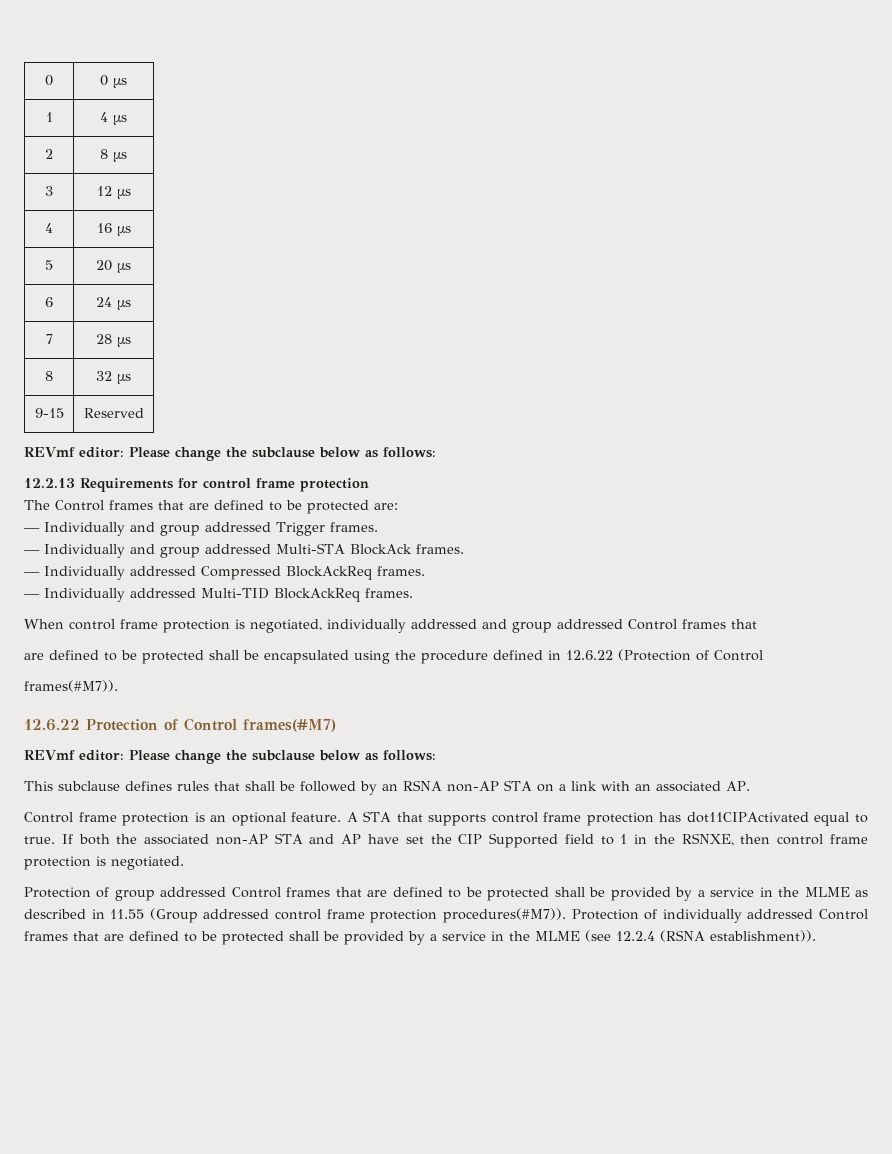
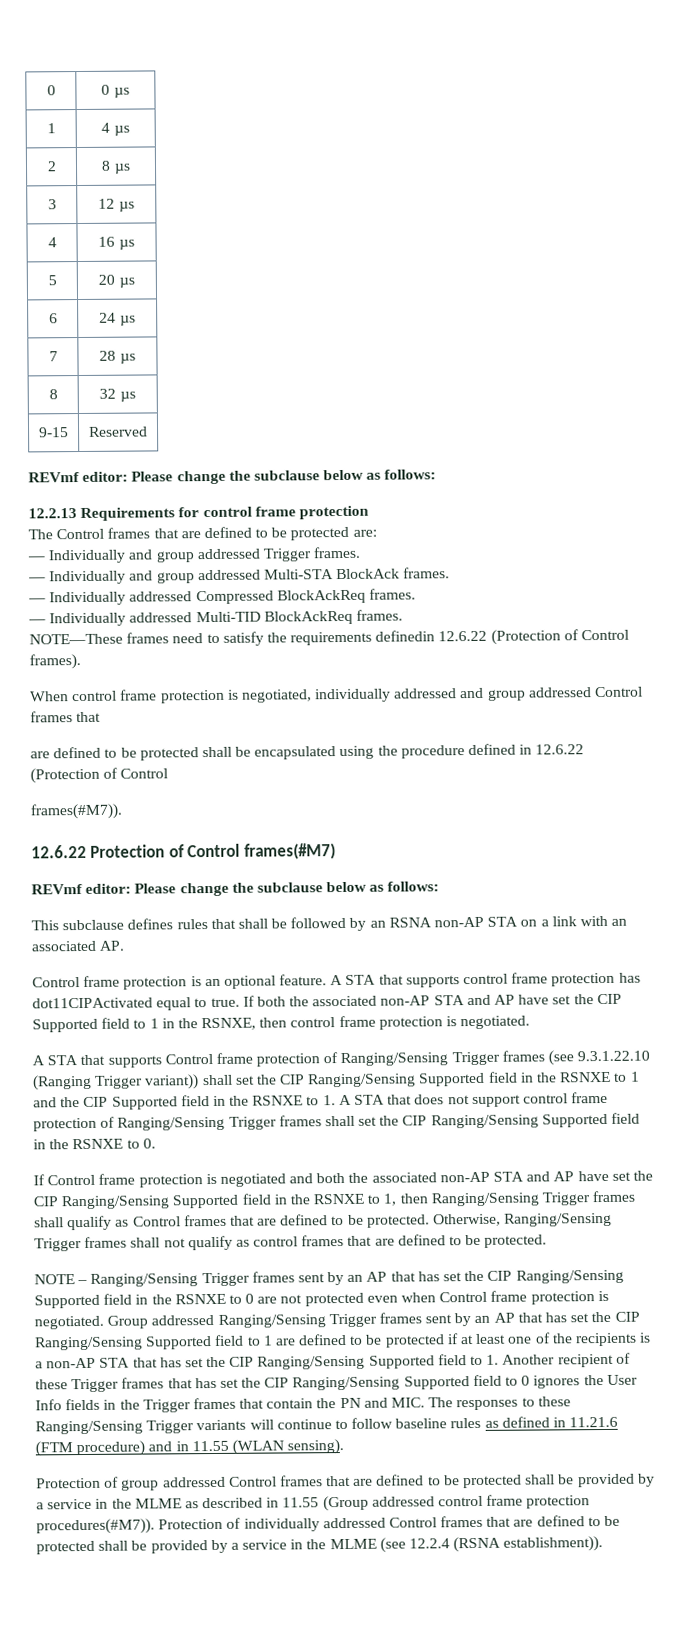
(413, 593) none -> [29,629,630,646] [29,654,81,670] // NOTE—These frames need to satisfy the requirements definedin 12.6.22 (Protection of Control frames).
(184, 863) none -> [32,1050,651,1068] [32,1071,640,1091] [33,1091,609,1110] [33,1112,641,1132] [33,1138,156,1150] [33,1170,653,1188] [33,1190,636,1210] [34,1212,613,1231] [34,1234,548,1252] [34,1269,624,1287] [34,1290,609,1309] [34,1311,640,1330] [34,1332,652,1351] [35,1352,631,1370] [35,1374,638,1393] [35,1396,571,1413] [35,1416,619,1435] [35,1438,345,1457] // A STA that supports Control frame protection of Ranging/Sensing Trigger frames (see 9.3.1.22.10 (Ranging Trigger variant)) shall set the CIP Ranging/Sensing Supported field in the RSNXE to 1 and the CIP Supported field in the RSNXE to 1. A STA that does not support control frame protection of Ranging/Sensing Trigger frames shall set the CIP Ranging/Sensing Supported field in the RSNXE to 0. // If Control frame protection is negotiated and both the associated non-AP STA and AP have set the CIP Ranging/Sensing Supported field in the RSNXE to 1, then Ranging/Sensing Trigger frames shall qualify as Control frames that are defined to be protected. Otherwise, Ranging/Sensing Trigger frames shall not qualify as control frames that are defined to be protected. // NOTE – Ranging/Sensing Trigger frames sent by an AP that has set the CIP Ranging/Sensing Supported field in the RSNXE to 0 are not protected even when Control frame protection is negotiated. Group addressed Ranging/Sensing Trigger frames sent by an AP that has set the CIP Ranging/Sensing Supported field to 1 are defined to be protected if at least one of the recipients is a non-AP STA that has set the CIP Ranging/Sensing Supported field to 1. Another recipient of these Trigger frames that has set the CIP Ranging/Sensing Supported field to 0 ignores the User Info fields in the Trigger frames that contain the PN and MIC. The responses to these Ranging/Sensing Trigger variants will continue to follow baseline rules as defined in 11.21.6 (FTM procedure) and in 11.55 (WLAN sensing).

